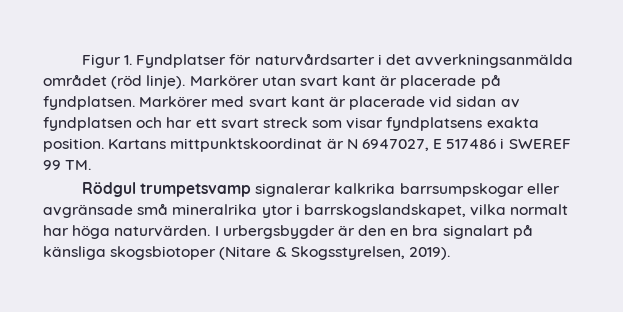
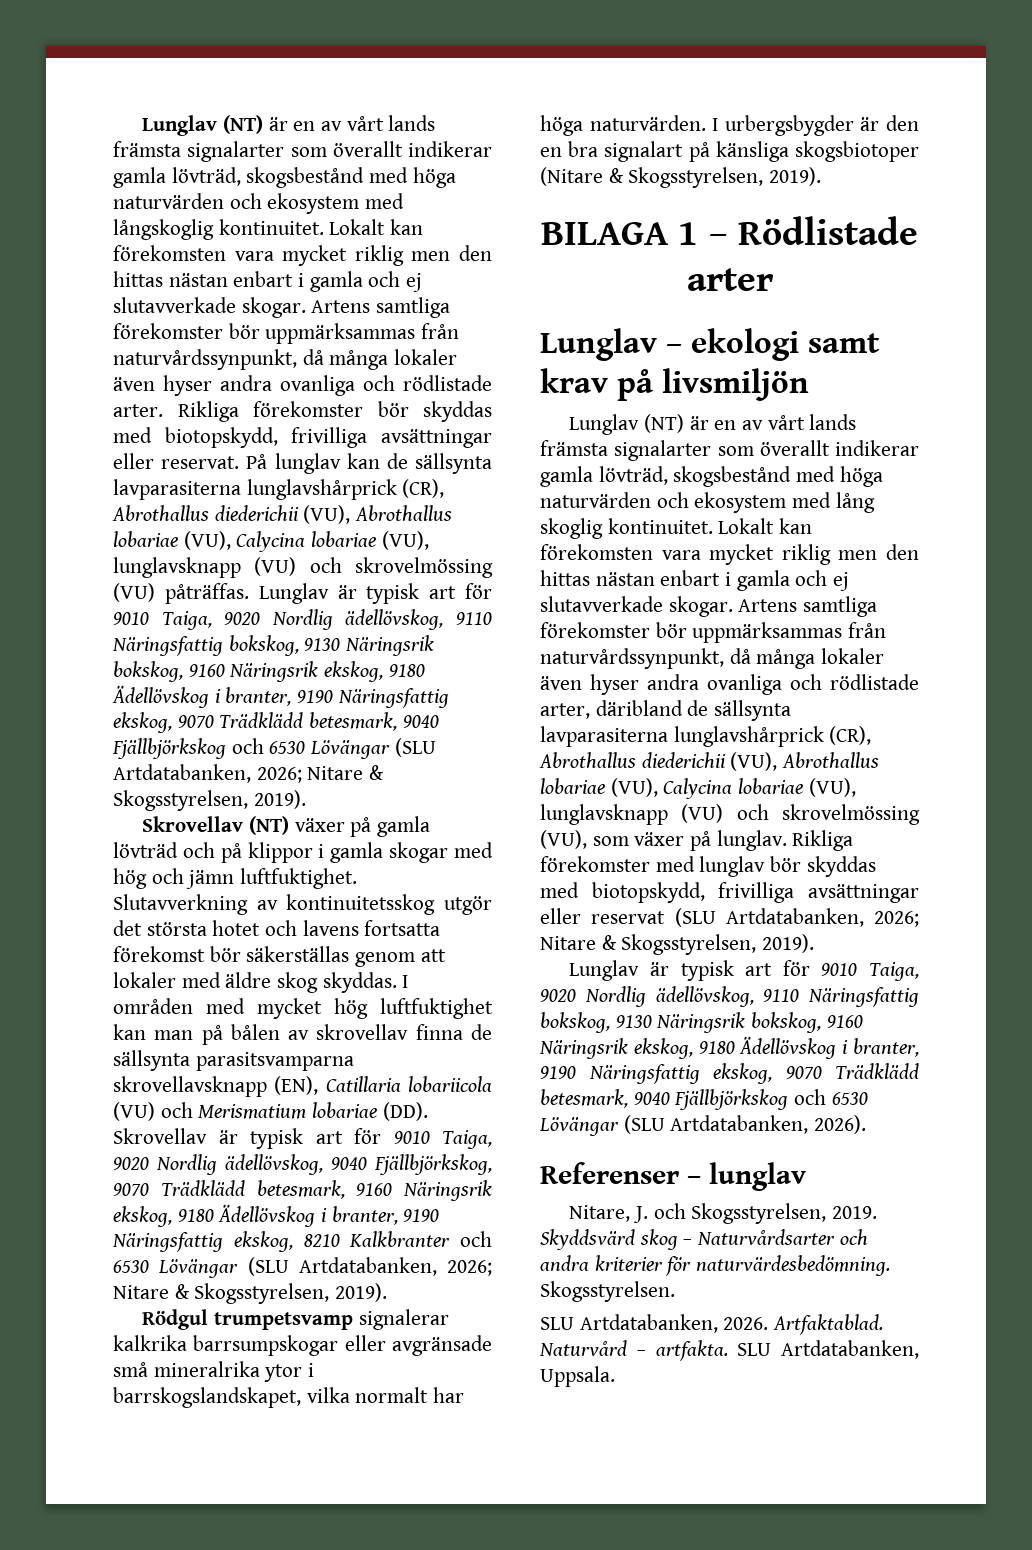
[81,53,574,68] [43,74,501,89] [43,96,520,110] [43,117,539,131] [43,138,571,152] [43,160,92,170] Figur 1. Fyndplatser för naturvårdsarter i det avverkningsanmälda området (röd linje). Markörer utan svart kant är placerade på fyndplatsen. Markörer med svart kant är placerade vid sidan av fyndplatsen och har ett svart streck som visar fyndplatsens exakta position. Kartans mittpunktskoordinat är N 6947027, E 517486 i SWEREF 99 TM. -> [142,115,436,136] [113,141,492,162] [113,167,456,188] [113,193,405,214] [113,219,424,240] [113,245,492,266] [113,271,423,292] [113,297,451,318] [113,323,460,344] [113,349,458,370] [113,375,492,396] [113,401,492,422] [113,427,492,448] [113,453,492,474] [113,479,445,500] [112,505,453,524] [113,531,429,552] [113,557,493,578] [113,583,492,604] [113,609,492,630] [112,635,435,656] [113,661,425,682] [112,685,449,708] [113,712,439,733] [112,738,436,759] [113,764,385,783] [113,790,306,811] [142,816,431,837] [113,842,493,863] [113,868,358,889] [113,894,492,915] [113,920,441,936] [113,946,446,967] [113,972,409,993] [113,998,493,1019] [113,1024,492,1045] [113,1050,354,1071] [113,1076,492,1097] [113,1102,428,1121] [113,1128,492,1149] [113,1154,492,1175] [113,1180,492,1201] [113,1204,440,1227] [112,1231,492,1252] [113,1257,492,1278] [113,1283,388,1304] Lunglav (NT) är en av vårt lands främsta signalarter som överallt indikerar gamla lövträd, skogsbestånd med höga naturvärden och ekosystem med långskoglig kontinuitet. Lokalt kan förekomsten vara mycket riklig men den hittas nästan enbart i gamla och ej slutavverkade skogar. Artens samtliga förekomster bör uppmärksammas från naturvårdssynpunkt, då många lokaler även hyser andra ovanliga och rödlistade arter. Rikliga förekomster bör skyddas med biotopskydd, frivilliga avsättningar eller reservat. På lunglav kan de sällsynta lavparasiterna lunglavshårprick (CR), Abrothallus diederichii (VU), Abrothallus lobariae (VU), Calycina lobariae (VU), lunglavsknapp (VU) och skrovelmössing (VU) påträffas. Lunglav är typisk art för 9010 Taiga, 9020 Nordlig ädellövskog, 9110 Näringsfattig bokskog, 9130 Näringsrik bokskog, 9160 Näringsrik ekskog, 9180 Ädellövskog i branter, 9190 Näringsfattig ekskog, 9070 Trädklädd betesmark, 9040 Fjällbjörkskog och 6530 Lövängar (SLU Artdatabanken, 2026; Nitare & Skogsstyrelsen, 2019). // Skrovellav (NT) växer på gamla lövträd och på klippor i gamla skogar med hög och jämn luftfuktighet. Slutavverkning av kontinuitetsskog utgör det största hotet och lavens fortsatta förekomst bör säkerställas genom att lokaler med äldre skog skyddas. I områden med mycket hög luftfuktighet kan man på bålen av skrovellav finna de sällsynta parasitsvamparna skrovellavsknapp (EN), Catillaria lobariicola (VU) och Merismatium lobariae (DD). Skrovellav är typisk art för 9010 Taiga, 9020 Nordlig ädellövskog, 9040 Fjällbjörkskog, 9070 Trädklädd betesmark, 9160 Näringsrik ekskog, 9180 Ädellövskog i branter, 9190 Näringsfattig ekskog, 8210 Kalkbranter och 6530 Lövängar (SLU Artdatabanken, 2026; Nitare & Skogsstyrelsen, 2019).
(450, 253) none -> [541,216,918,245] [686,268,773,291] [540,328,880,361] [540,368,809,401] [569,414,857,435] [540,440,919,461] [540,466,883,487] [540,492,875,513] [540,518,813,539] [540,544,919,565] [540,570,850,591] [540,596,878,617] [540,622,887,643] [540,648,885,669] [540,674,919,695] [540,700,792,721] [540,726,872,747] [539,752,880,771] [540,778,856,799] [540,804,920,825] [540,830,854,851] [540,856,876,877] [540,882,919,903] [540,908,919,927] [540,934,815,955] [569,960,919,981] [540,986,919,1007] [540,1012,863,1033] [539,1036,919,1059] [540,1063,919,1084] [540,1089,868,1110] [539,1115,867,1136] [540,1162,806,1191] [569,1203,878,1224] [540,1229,868,1250] [540,1255,891,1276] [540,1281,675,1302] [540,1314,884,1335] [539,1340,919,1361] [540,1366,615,1387] // BILAGA 1 – Rödlistade arter // Lunglav – ekologi samt krav på livsmiljön // Lunglav (NT) är en av vårt lands främsta signalarter som överallt indikerar gamla lövträd, skogsbestånd med höga naturvärden och ekosystem med lång skoglig kontinuitet. Lokalt kan förekomsten vara mycket riklig men den hittas nästan enbart i gamla och ej slutavverkade skogar. Artens samtliga förekomster bör uppmärksammas från naturvårdssynpunkt, då många lokaler även hyser andra ovanliga och rödlistade arter, däribland de sällsynta lavparasiterna lunglavshårprick (CR), Abrothallus diederichii (VU), Abrothallus lobariae (VU), Calycina lobariae (VU), lunglavsknapp (VU) och skrovelmössing (VU), som växer på lunglav. Rikliga förekomster med lunglav bör skyddas med biotopskydd, frivilliga avsättningar eller reservat (SLU Artdatabanken, 2026; Nitare & Skogsstyrelsen, 2019). // Lunglav är typisk art för 9010 Taiga, 9020 Nordlig ädellövskog, 9110 Näringsfattig bokskog, 9130 Näringsrik bokskog, 9160 Näringsrik ekskog, 9180 Ädellövskog i branter, 9190 Näringsfattig ekskog, 9070 Trädklädd betesmark, 9040 Fjällbjörkskog och 6530 Lövängar (SLU Artdatabanken, 2026). // Referenser – lunglav // Nitare, J. och Skogsstyrelsen, 2019. Skyddsvärd skog – Naturvårdsarter och andra kriterier för naturvärdesbedömning. Skogsstyrelsen. // SLU Artdatabanken, 2026. Artfaktablad. Naturvård – artfakta. SLU Artdatabanken, Uppsala.

